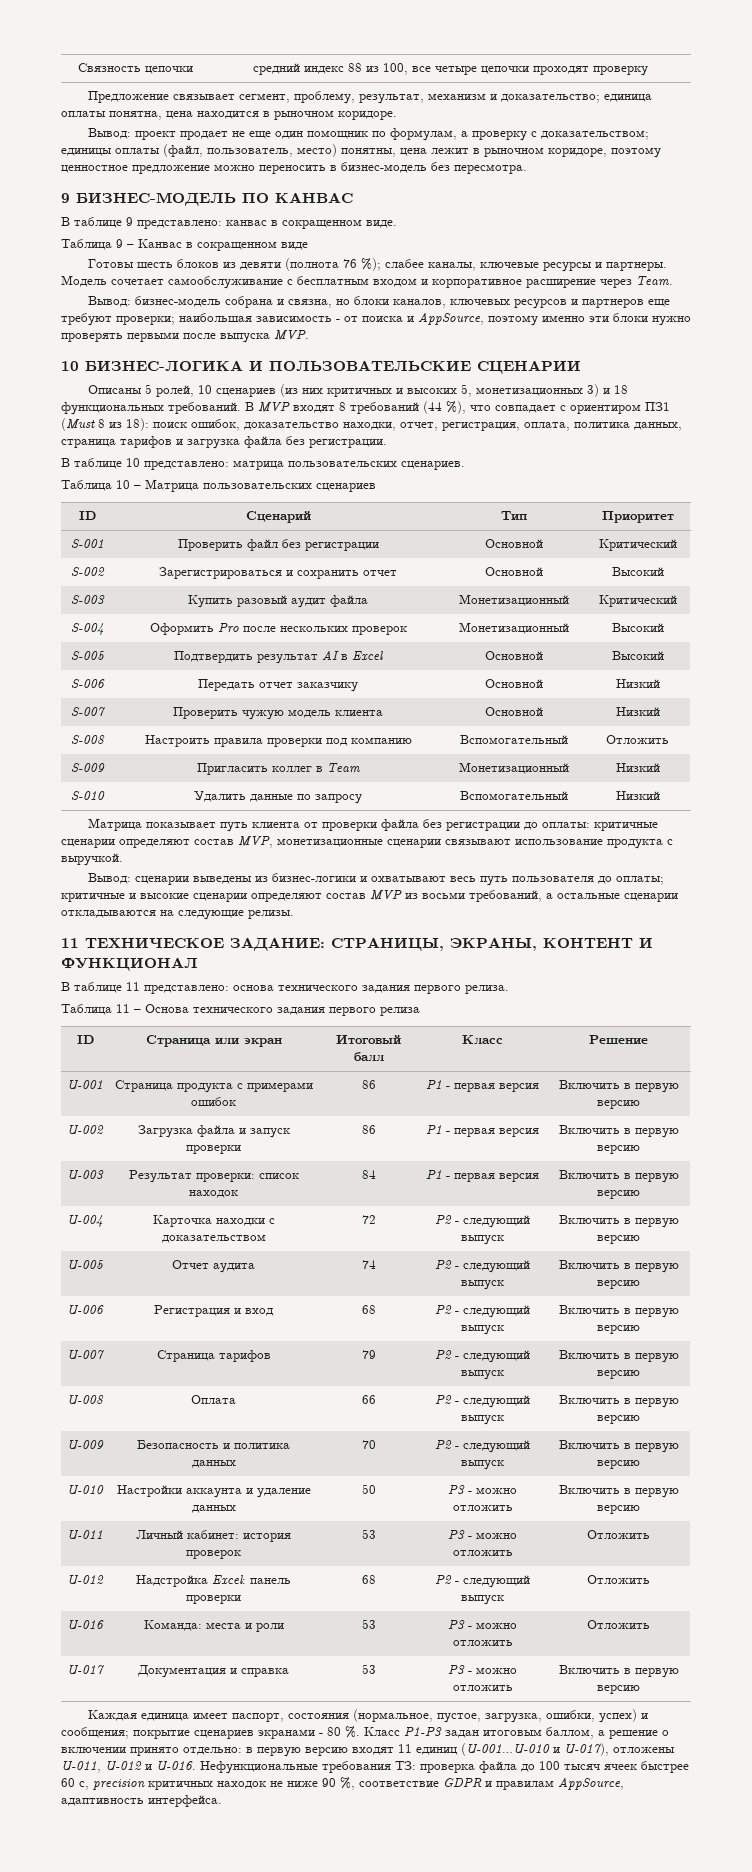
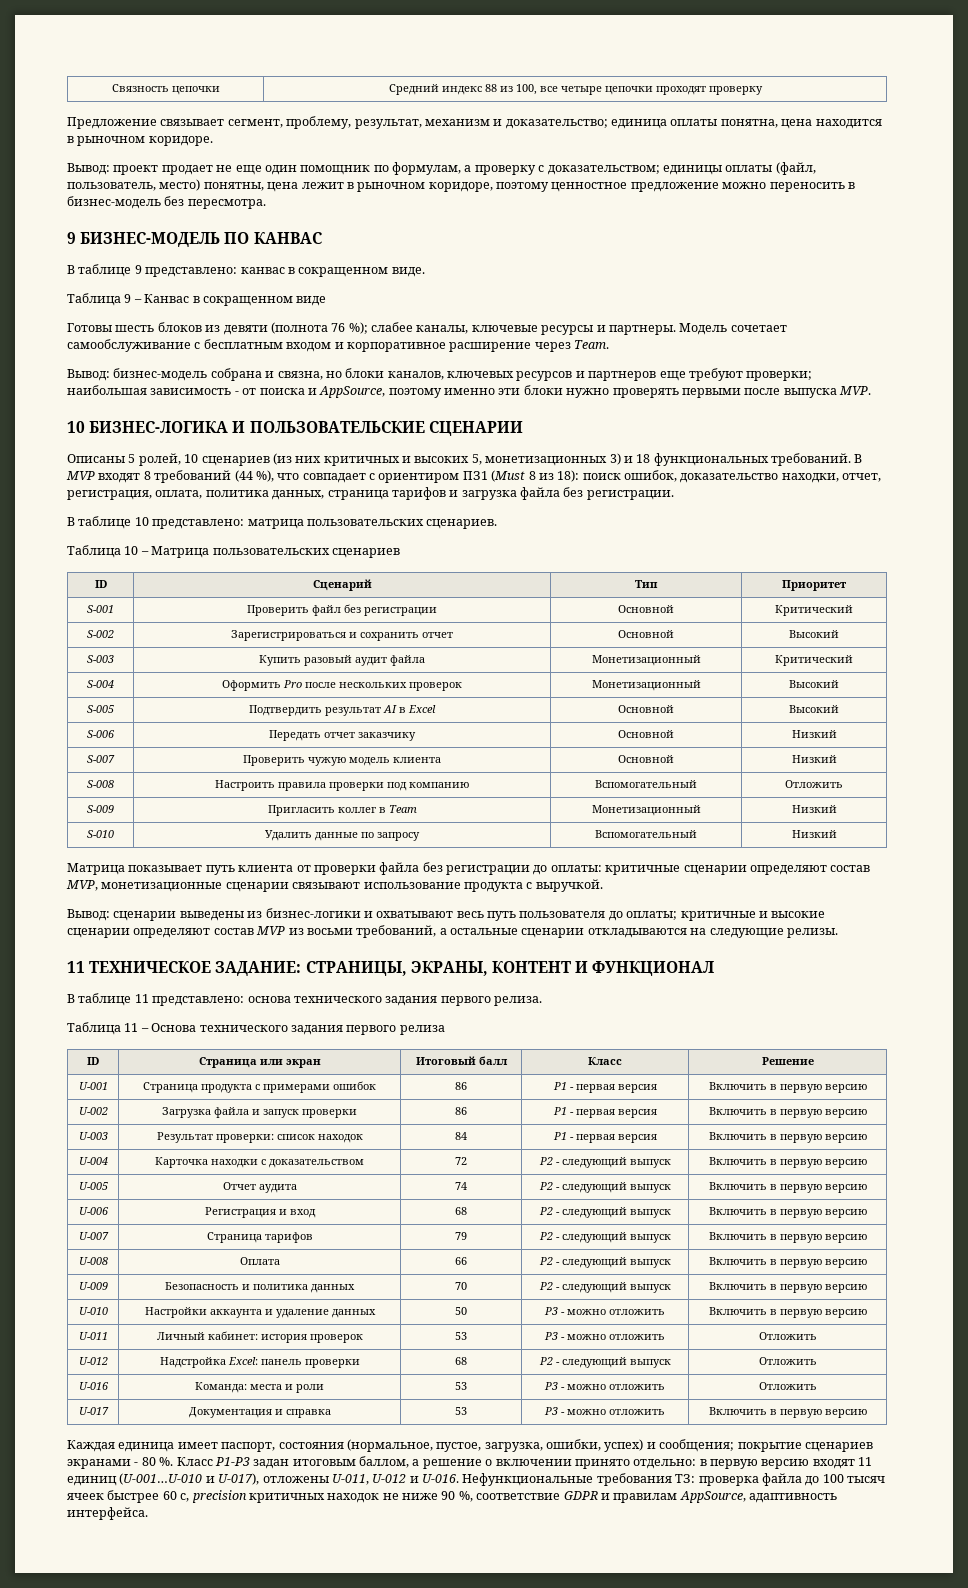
[252,63,300,75] средний -> [388,84,439,95] Средний

